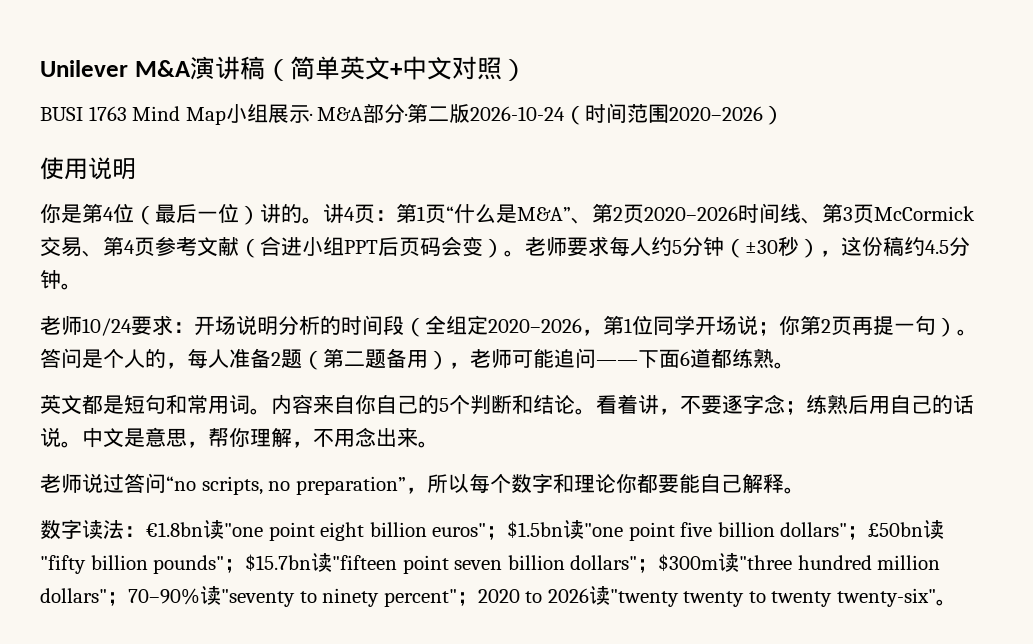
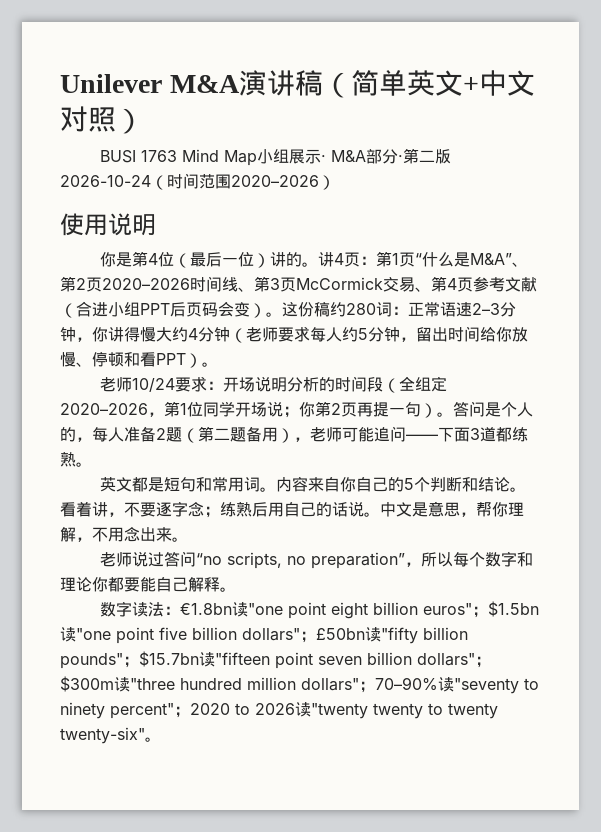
(525, 253) none -> [282,302,516,317] [60,327,246,343] 这份稿约280词：正常语速2–3分钟，你讲得慢大约4分钟（
[724,236,970,258] [40,270,61,289] （±30秒），这份稿约4.5分钟 -> [400,326,528,342] [60,351,202,368] ，留出时间给你放慢、停顿和看PPT）
[680,351,690,366] 6 -> [470,428,480,440] 3

